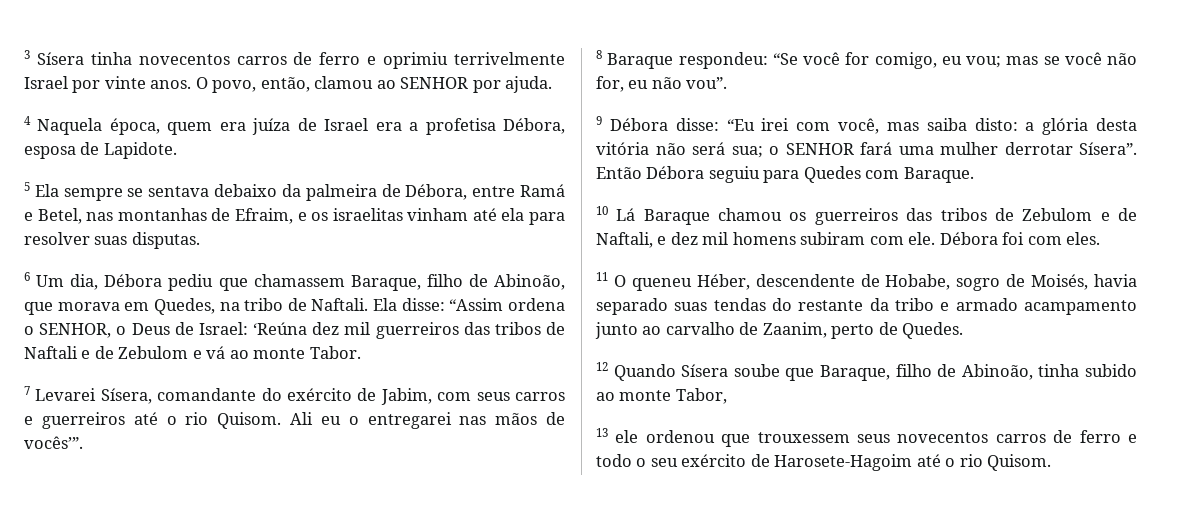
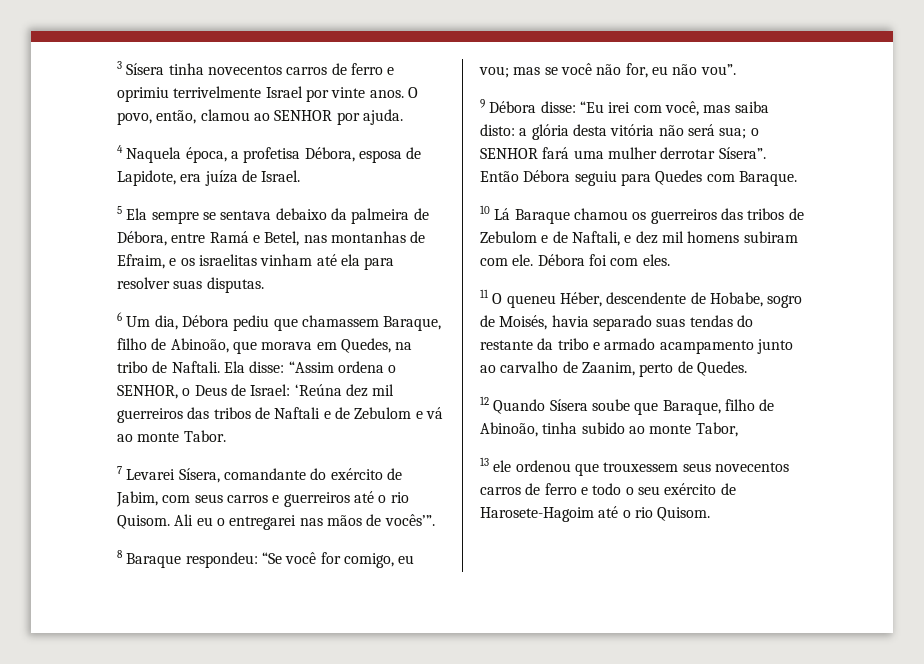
[167,118,402,135] quem era juíza de Israel era -> (227, 155) none
[103,142,177,159] Lapidote. -> [117,170,301,186] Lapidote, era juíza de Israel.

